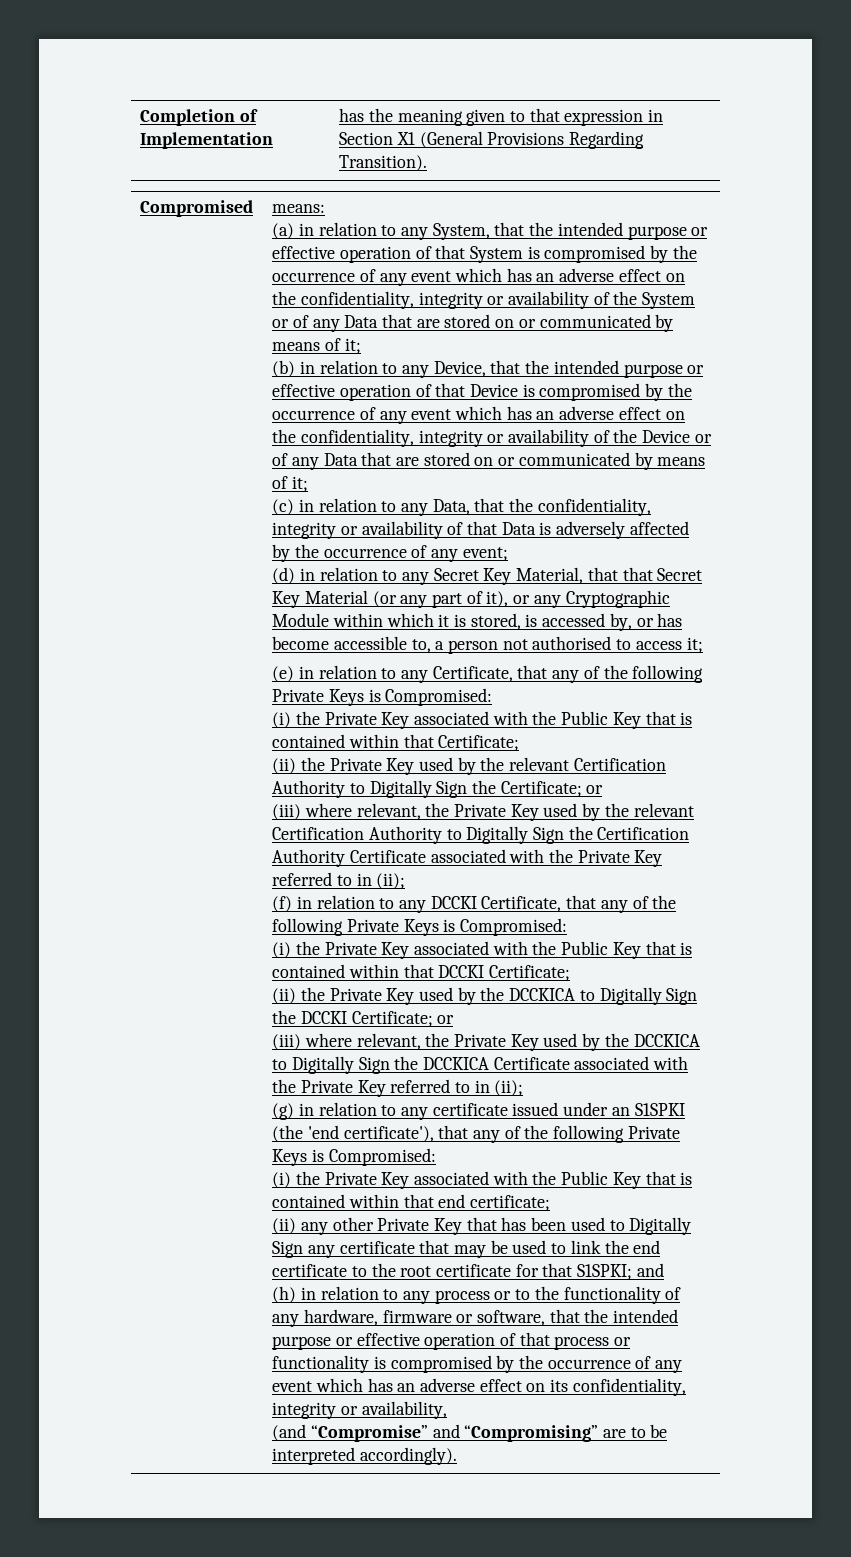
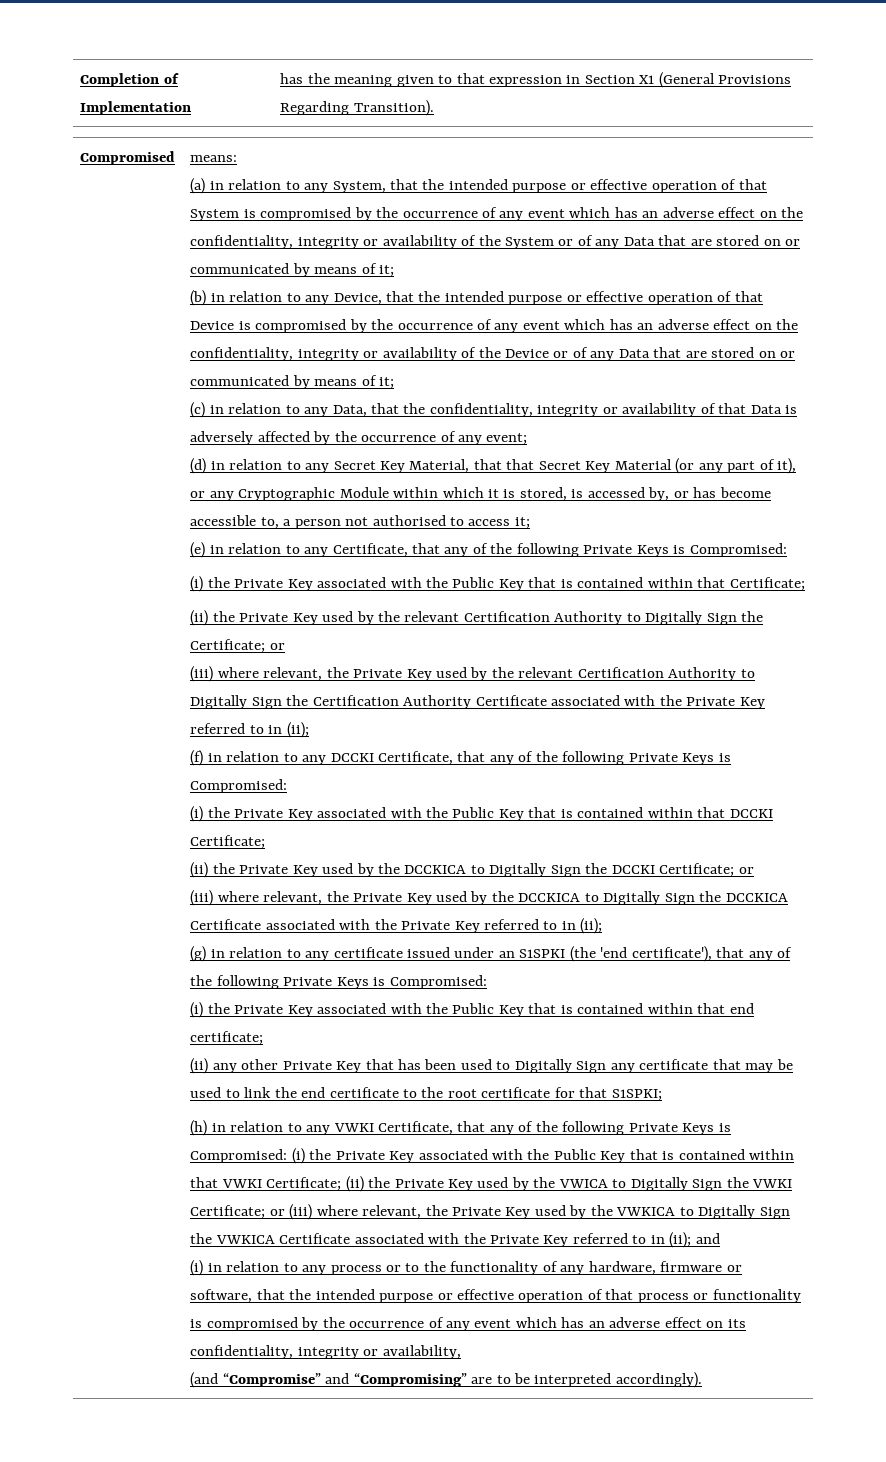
(633, 1272) none -> [190,1120,731,1136] [190,1148,795,1164] [190,1176,793,1192] [190,1204,790,1220] [190,1232,692,1248] // (h) in relation to any VWKI Certificate, that any of the following Private Keys is Compromised: (i) the Private Key associated with the Public Key that is contained within that VWKI Certificate; (ii) the Private Key used by the VWICA to Digitally Sign the VWKI Certificate; or (iii) where relevant, the Private Key used by the VWKICA to Digitally Sign the VWKICA Certificate associated with the Private Key referred to in (ii);
[272,1286,297,1303] (h) -> [190,1260,204,1276] (i)

